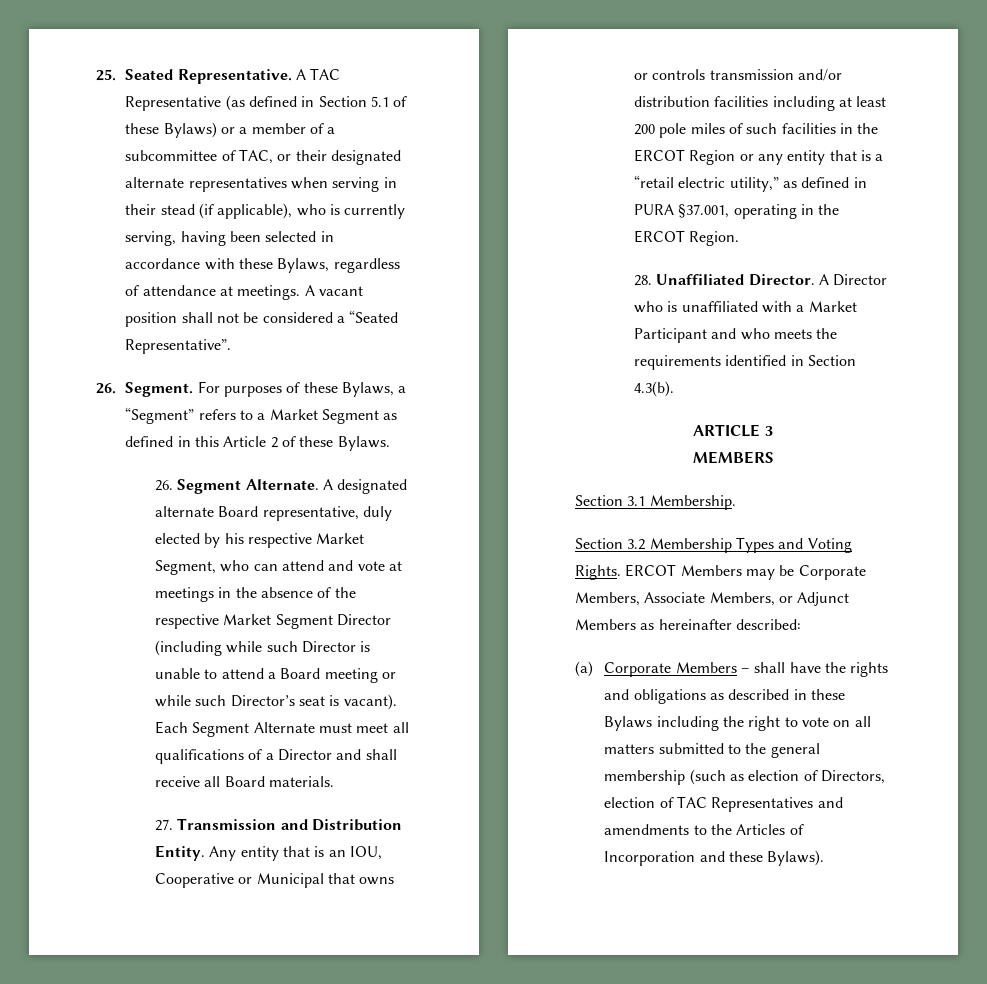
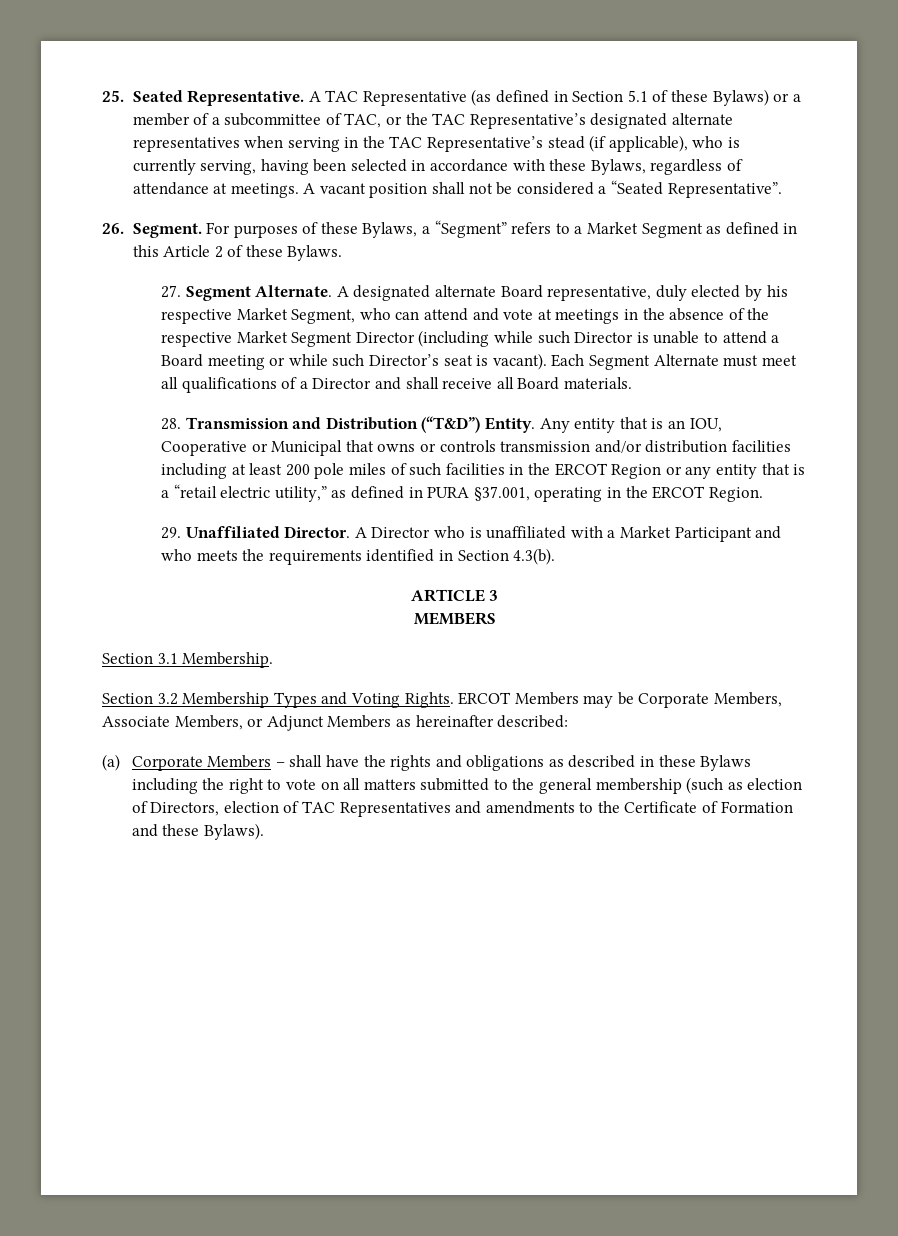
[295,150,327,161] their -> [405,113,586,129] the TAC Representative’s
[125,204,157,215] their -> [362,136,544,152] the TAC Representative’s
[154,480,173,491] 26. -> [161,285,182,298] 27.
[154,819,173,831] 27. -> [161,418,182,430] 28.
(402, 825) none -> [421,416,481,433] (“T&D”)
[633,275,652,286] 28. -> [161,527,182,539] 29.
[736,824,804,835] [604,851,696,866] Articles of Incorporation -> [624,801,793,813] Certificate of Formation

